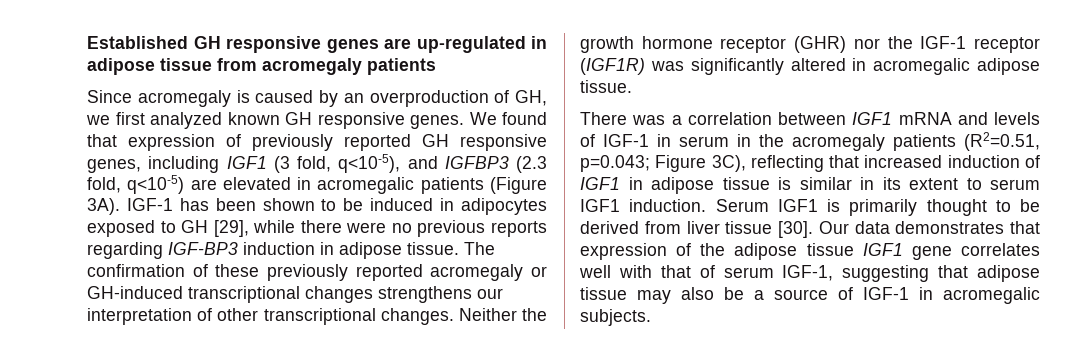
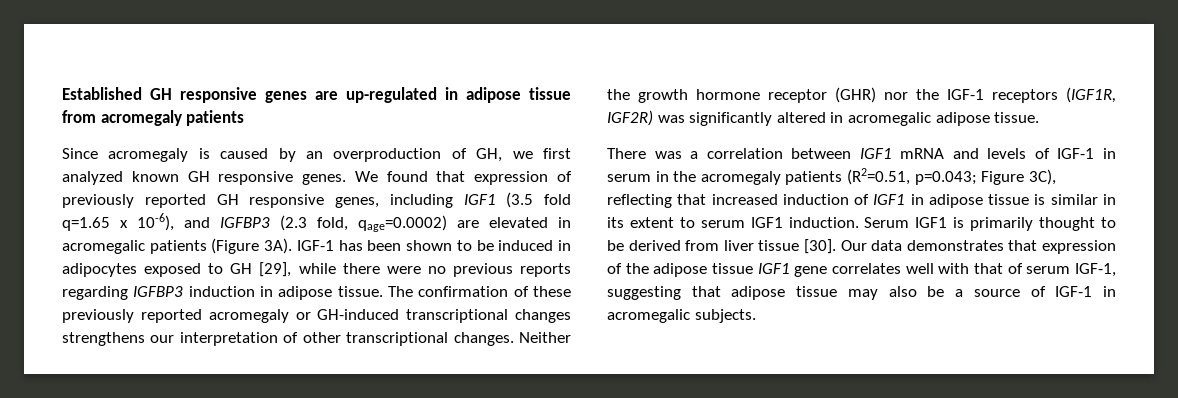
[273,154,401,173] (3 fold, q<10-5), -> [506,192,571,208] [62,213,174,231] (3.5 fold q=1.65 x 10-6),
[127,175,185,194] q<10-5) -> [358,215,447,232] qage=0.0002)
[168,242,238,255] IGF-BP3 -> [133,286,184,297] IGFBP3
[974,37,1040,53] [580,58,645,75] receptor (IGF1R) -> [992,87,1116,103] [607,110,653,126] receptors (IGF1R, IGF2R)

